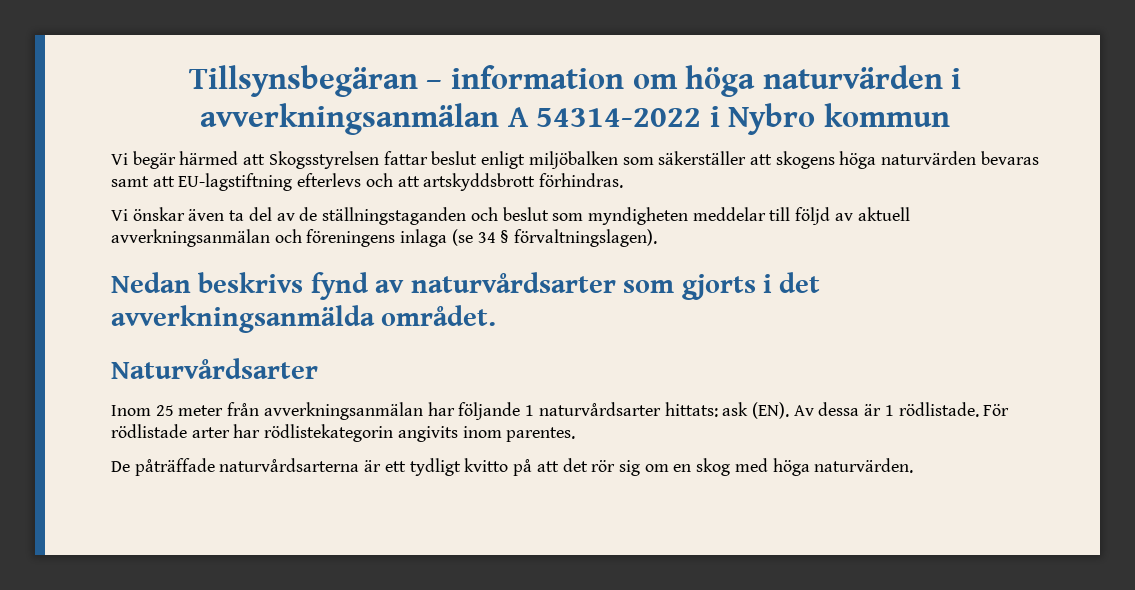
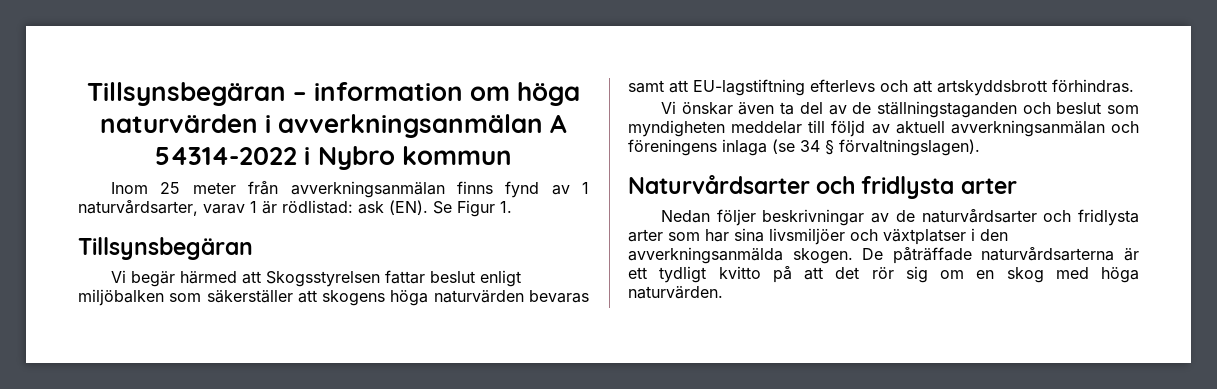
(950, 115) none -> [111,181,589,198] [78,200,512,217] [78,237,253,260] // Inom 25 meter från avverkningsanmälan finns fynd av 1 naturvårdsarter, varav 1 är rödlistad: ask (EN). Se Figur 1. // Tillsynsbegäran
[111,272,821,300] [111,305,497,333] [111,358,318,379] [111,402,1010,420] [111,424,576,442] Nedan beskrivs fynd av naturvårdsarter som gjorts i det avverkningsanmälda området. // Naturvårdsarter // Inom 25 meter från avverkningsanmälan har följande 1 naturvårdsarter hittats: ask (EN). Av dessa är 1 rödlistade. För rödlistade arter har rödlistekategorin angivits inom parentes. // -> [628,175,1017,199] [661,209,1139,226] [628,228,1008,245] [628,247,853,264] Naturvårdsarter och fridlysta arter // Nedan följer beskrivningar av de naturvårdsarter och fridlysta arter som har sina livsmiljöer och växtplatser i den avverkningsanmälda skogen.

